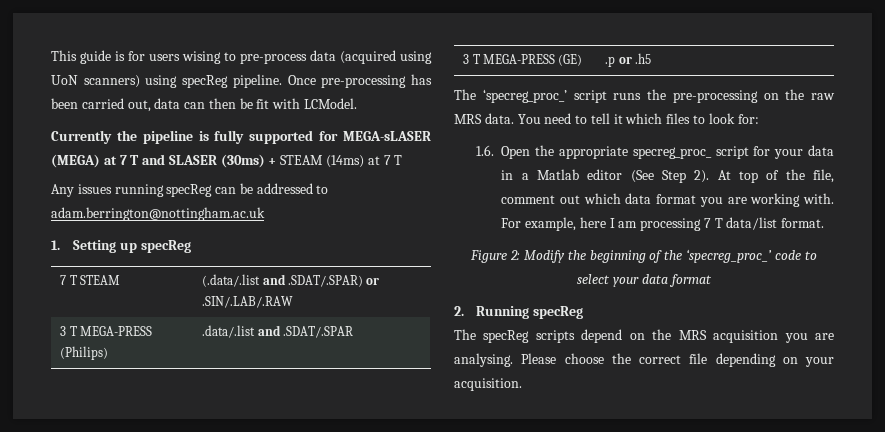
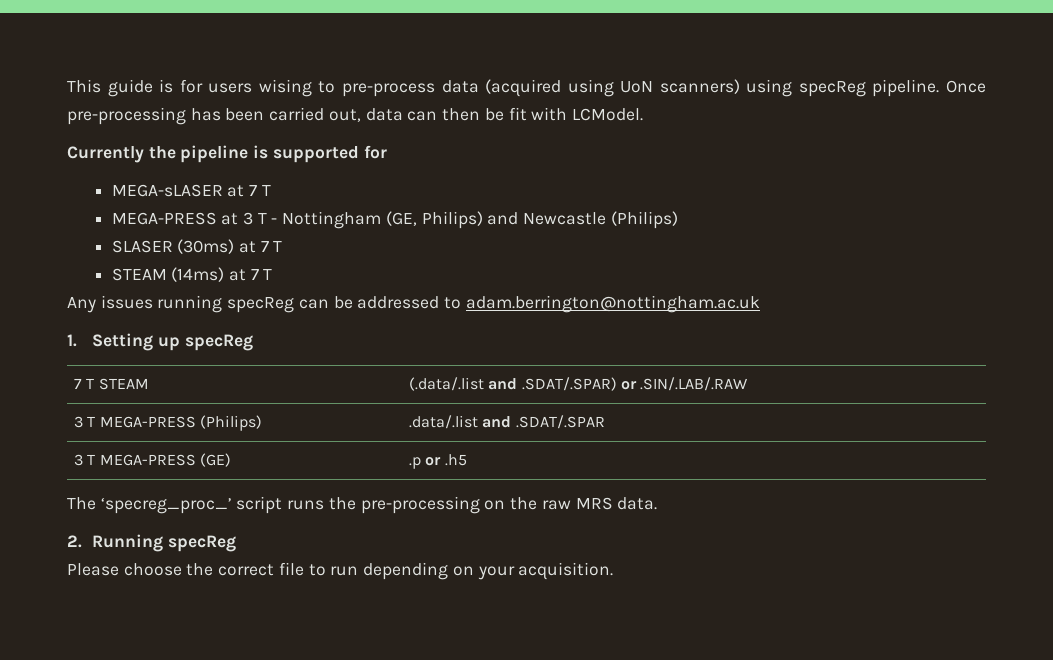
[214,130,245,144] fully -> (269, 152) none
[342,131,431,141] [51,154,277,168] MEGA-sLASER (MEGA) at 7 T and SLASER (30ms) + -> [111,184,271,197] [111,211,678,229] [111,239,283,254] // MEGA-sLASER at 7 T // MEGA-PRESS at 3 T - Nottingham (GE, Philips) and Newcastle (Philips) // SLASER (30ms) at 7 T //
[517,113,759,124] [476,145,834,159] [501,169,834,183] [501,193,834,207] [501,217,825,231] [470,249,817,263] [577,274,712,287] [454,306,583,319] [454,329,834,343] [454,353,513,367] You need to tell it which files to look for: // 1.6. Open the appropriate specreg_proc_ script for your data in a Matlab editor (See Step 2). At top of the file, comment out which data format you are working with. For example, here I am processing 7 T data/list format. // Figure 2: Modify the beginning of the ‘specreg_proc_’ code to select your data format // 2. Running specReg // The specReg scripts depend on the MRS acquisition you are analysing. -> [67,534,237,552] // 2. Running specReg //
(708, 358) none -> [308,564,359,576] to run

